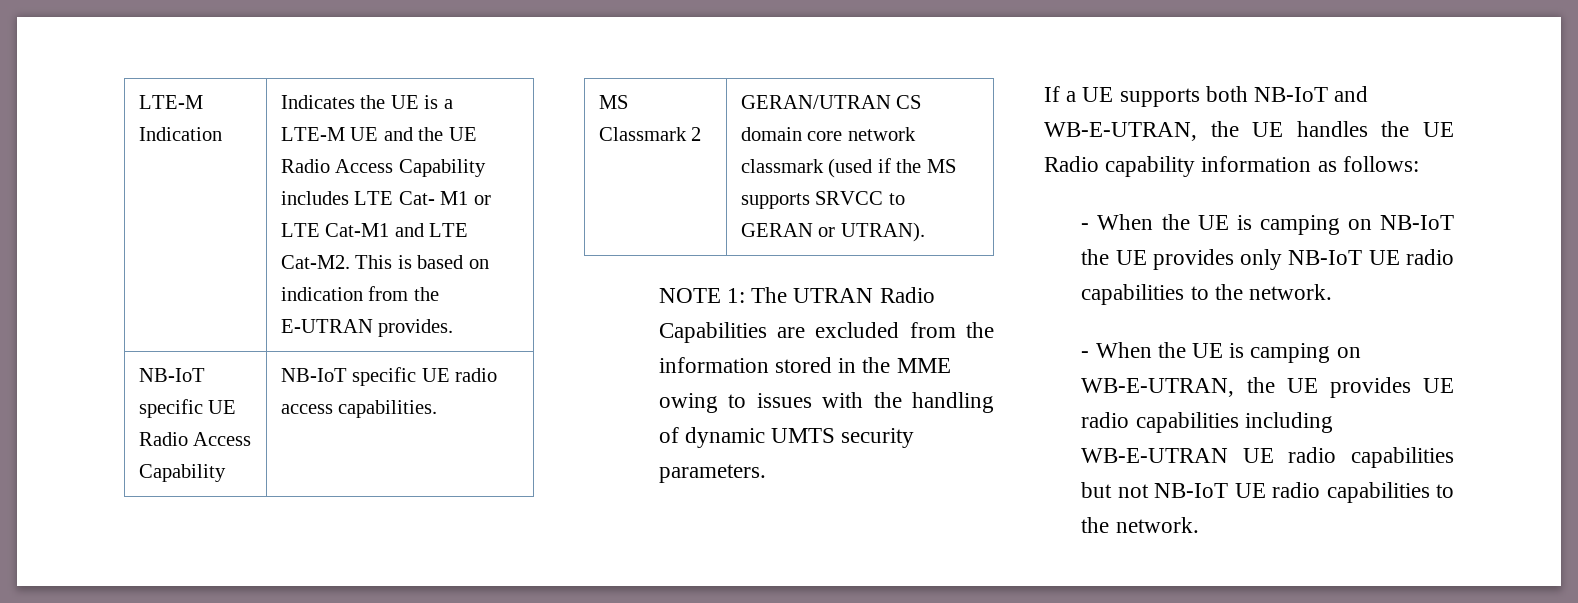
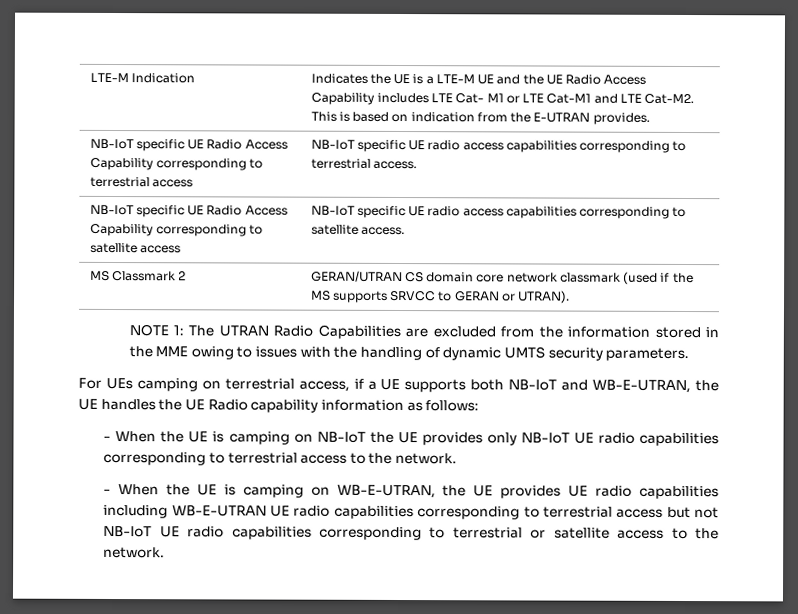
[280,367,498,386] [280,400,438,418] | NB-IoT specific UE radio access capabilities. -> [155,158,264,171] [89,176,193,188] [310,139,687,153] [310,158,417,170] [89,204,288,218] [89,223,264,237] [89,242,181,254] [310,205,687,219] [310,224,405,236] corresponding to terrestrial access | NB-IoT specific UE radio access capabilities corresponding to terrestrial access. // NB-IoT specific UE Radio Access Capability corresponding to satellite access | NB-IoT specific UE radio access capabilities corresponding to satellite access.
[1044,86,1060,102] If -> [78,377,364,392] For UEs camping on terrestrial access, if
(1185, 294) none -> [103,451,348,466] corresponding to terrestrial access
(1454, 457) none -> [417,506,664,520] corresponding to terrestrial access
(1430, 492) none -> [318,526,665,541] corresponding to terrestrial or satellite access

